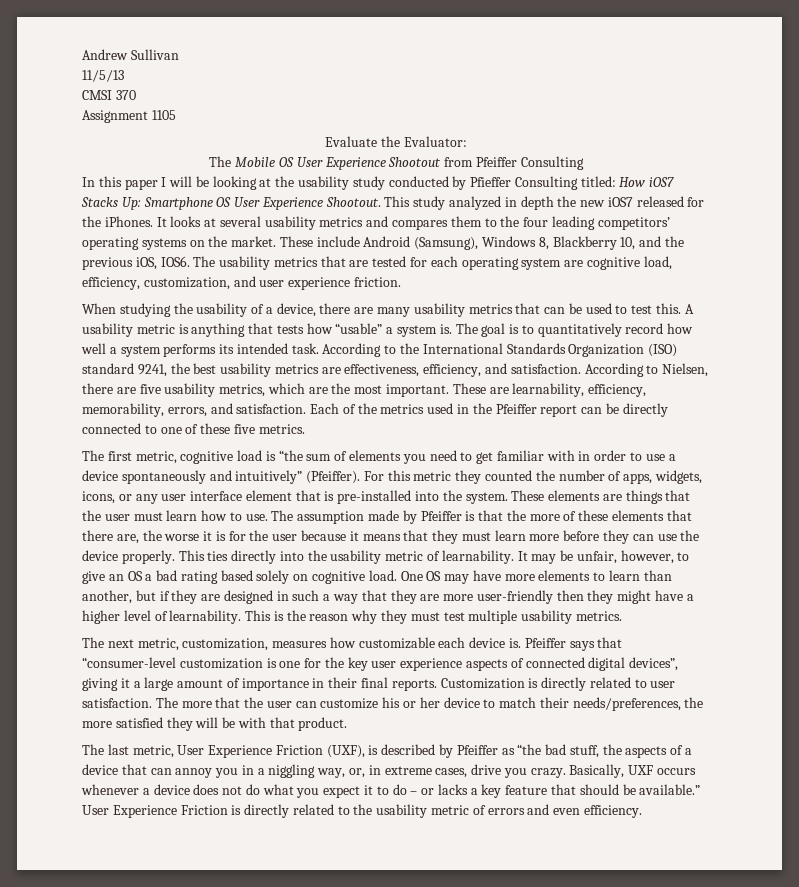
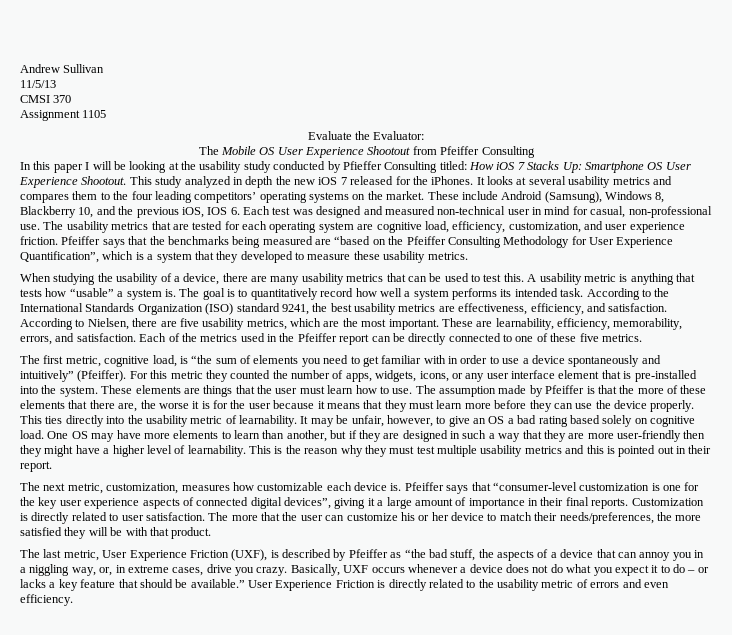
[649,177,675,187] iOS7 -> [496,162,525,170] iOS 7
[607,197,633,207] iOS7 -> [318,177,347,185] iOS 7
[160,256,190,267] IOS6. -> [207,206,712,218] [20,224,40,230] IOS 6. Each test was designed and measured non-technical user in mind for casual, non-professional use.
(401, 282) none -> [61,236,674,248] [20,251,468,263] Pfeiffer says that the benchmarks being measured are “based on the Pfeiffer Consulting Methodology for User Experience Quantification”, which is a system that they developed to measure these usability metrics.
[237,450,263,461] load -> [152,355,177,367] load,
[575,611,622,621] metrics. -> [524,445,712,457] [20,461,52,472] metrics and this is pointed out in their report.

